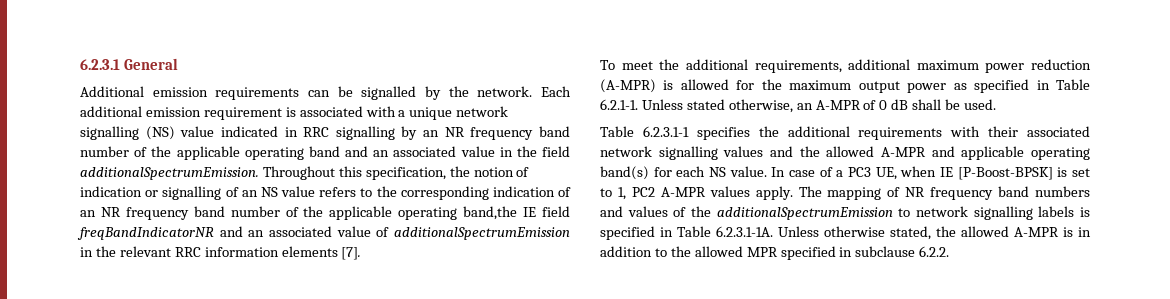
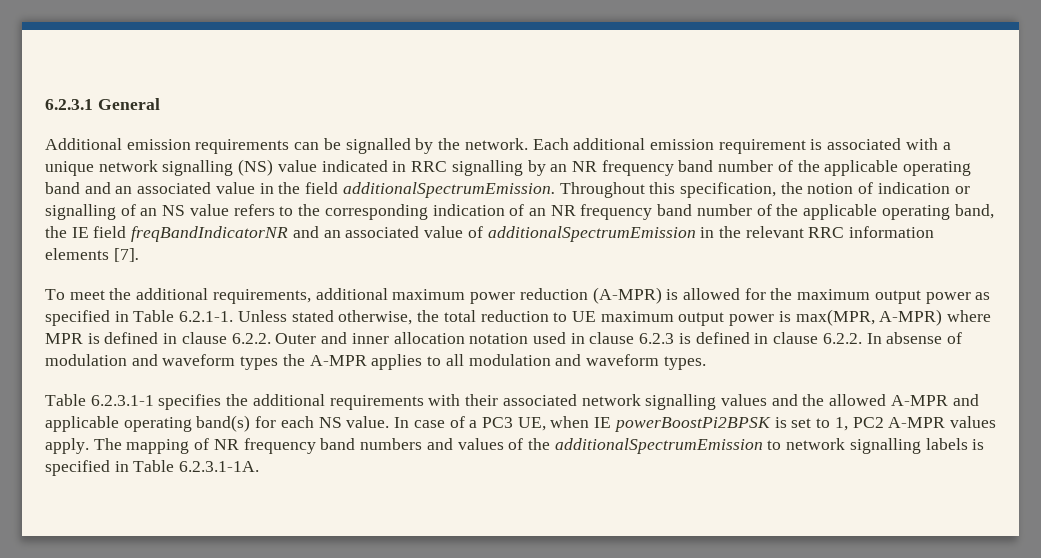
[463,206,518,220] band,the -> [954,204,994,219] [45,226,67,238] band, the
[796,99,997,110] an A-MPR of 0 dB shall be used. -> [417,309,992,326] [45,332,962,344] [45,354,706,370] the total reduction to UE maximum output power is max(MPR, A-MPR) where MPR is defined in clause 6.2.2. Outer and inner allocation notation used in clause 6.2.3 is defined in clause 6.2.2. In absense of modulation and waveform types the A-MPR applies to all modulation and waveform types.
[957,167,1053,180] [P-Boost-BPSK] -> [613,417,771,432] powerBoostPi2BPSK
[778,226,1091,240] [600,246,950,260] Unless otherwise stated, the allowed A-MPR is in addition to the allowed MPR specified in subclause 6.2.2. -> (260, 466) none

